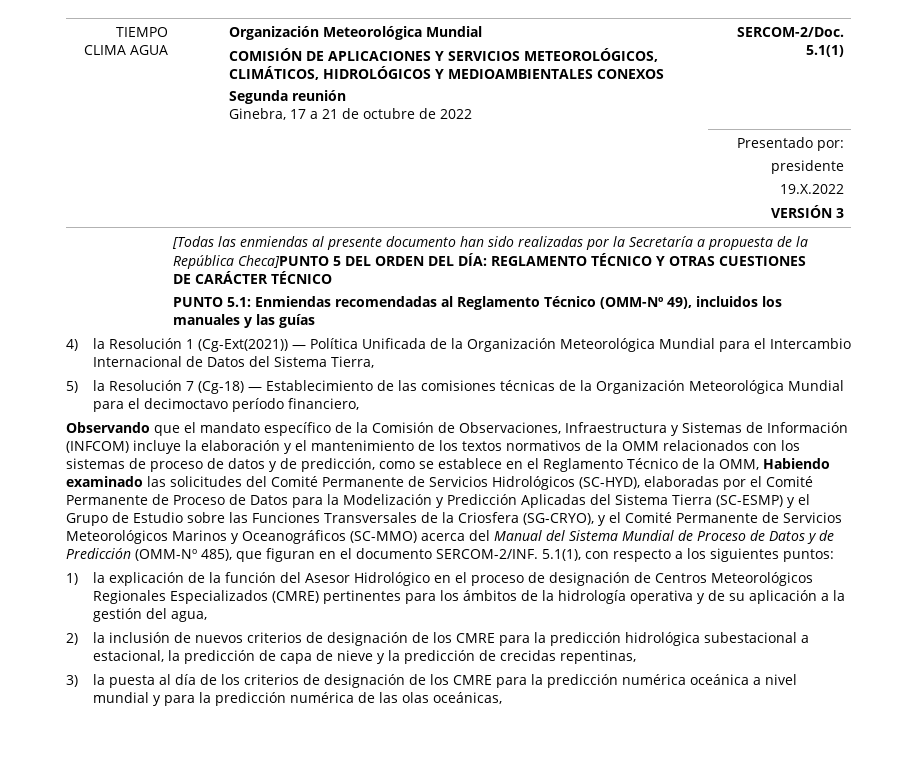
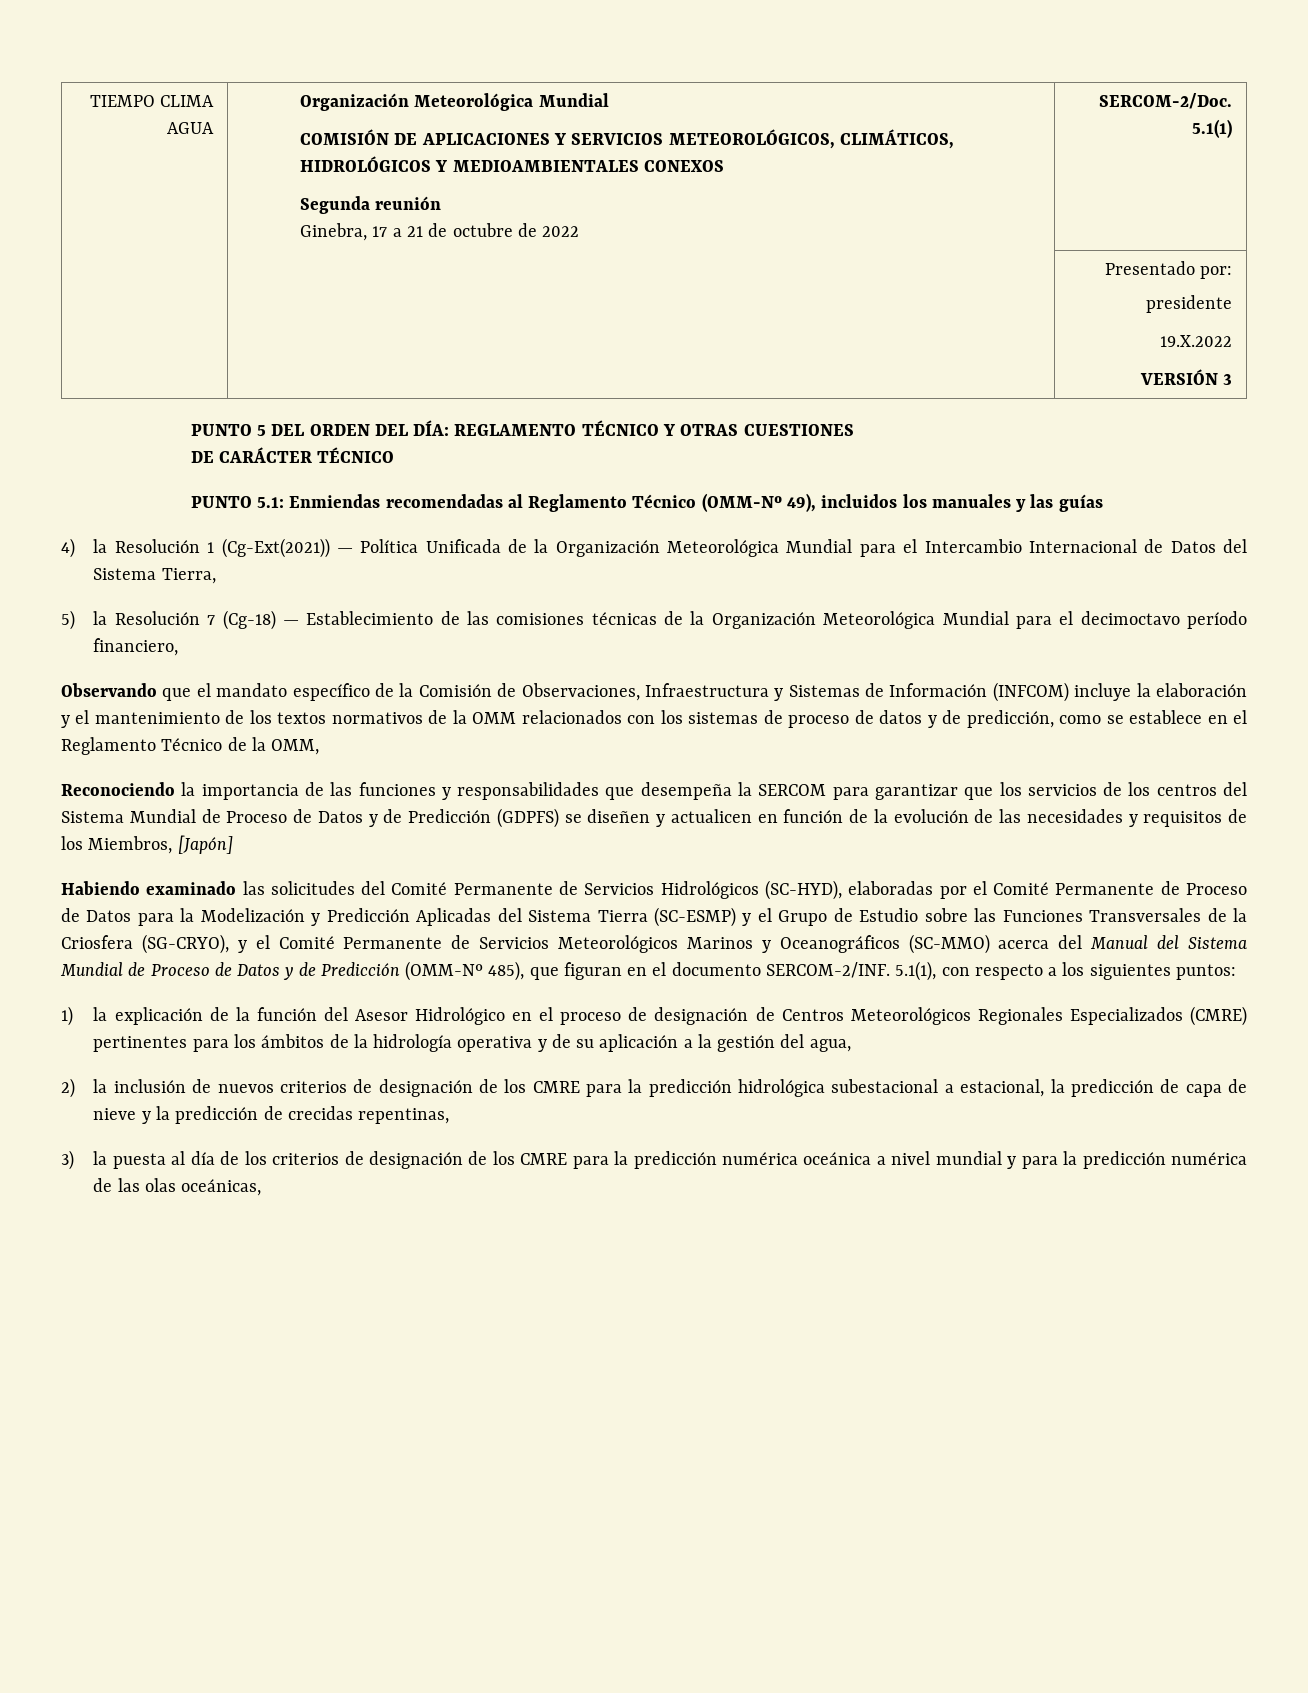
[171,236,808,250] [172,255,329,269] [Todas las enmiendas al presente documento han sido realizadas por la Secretaría a propuesta de la República Checa]PUNTO -> [190,424,252,436] PUNTO
(759, 464) none -> [61,782,1247,800] [61,808,1247,828] [61,835,233,854] // Reconociendo la importancia de las funciones y responsabilidades que desempeña la SERCOM para garantizar que los servicios de los centros del Sistema Mundial de Proceso de Datos y de Predicción (GDPFS) se diseñen y actualicen en función de la evolución de las necesidades y requisitos de los Miembros, [Japón] //

